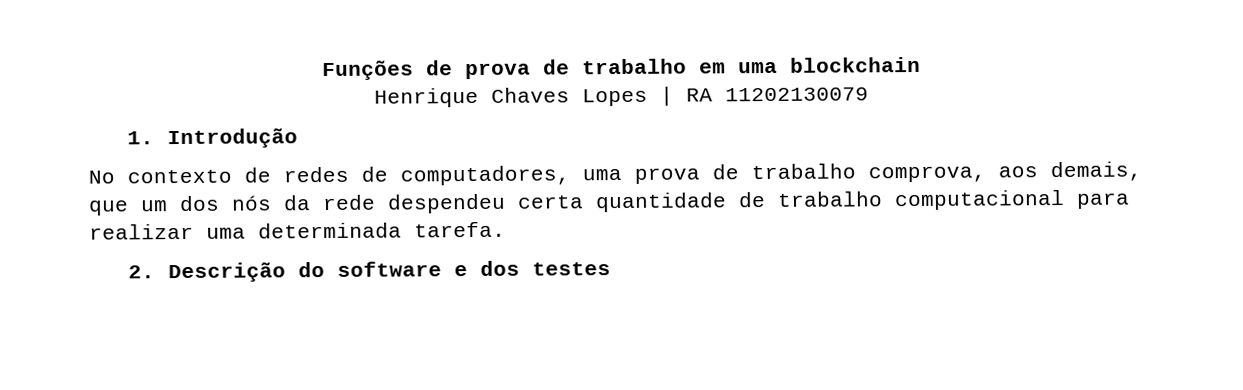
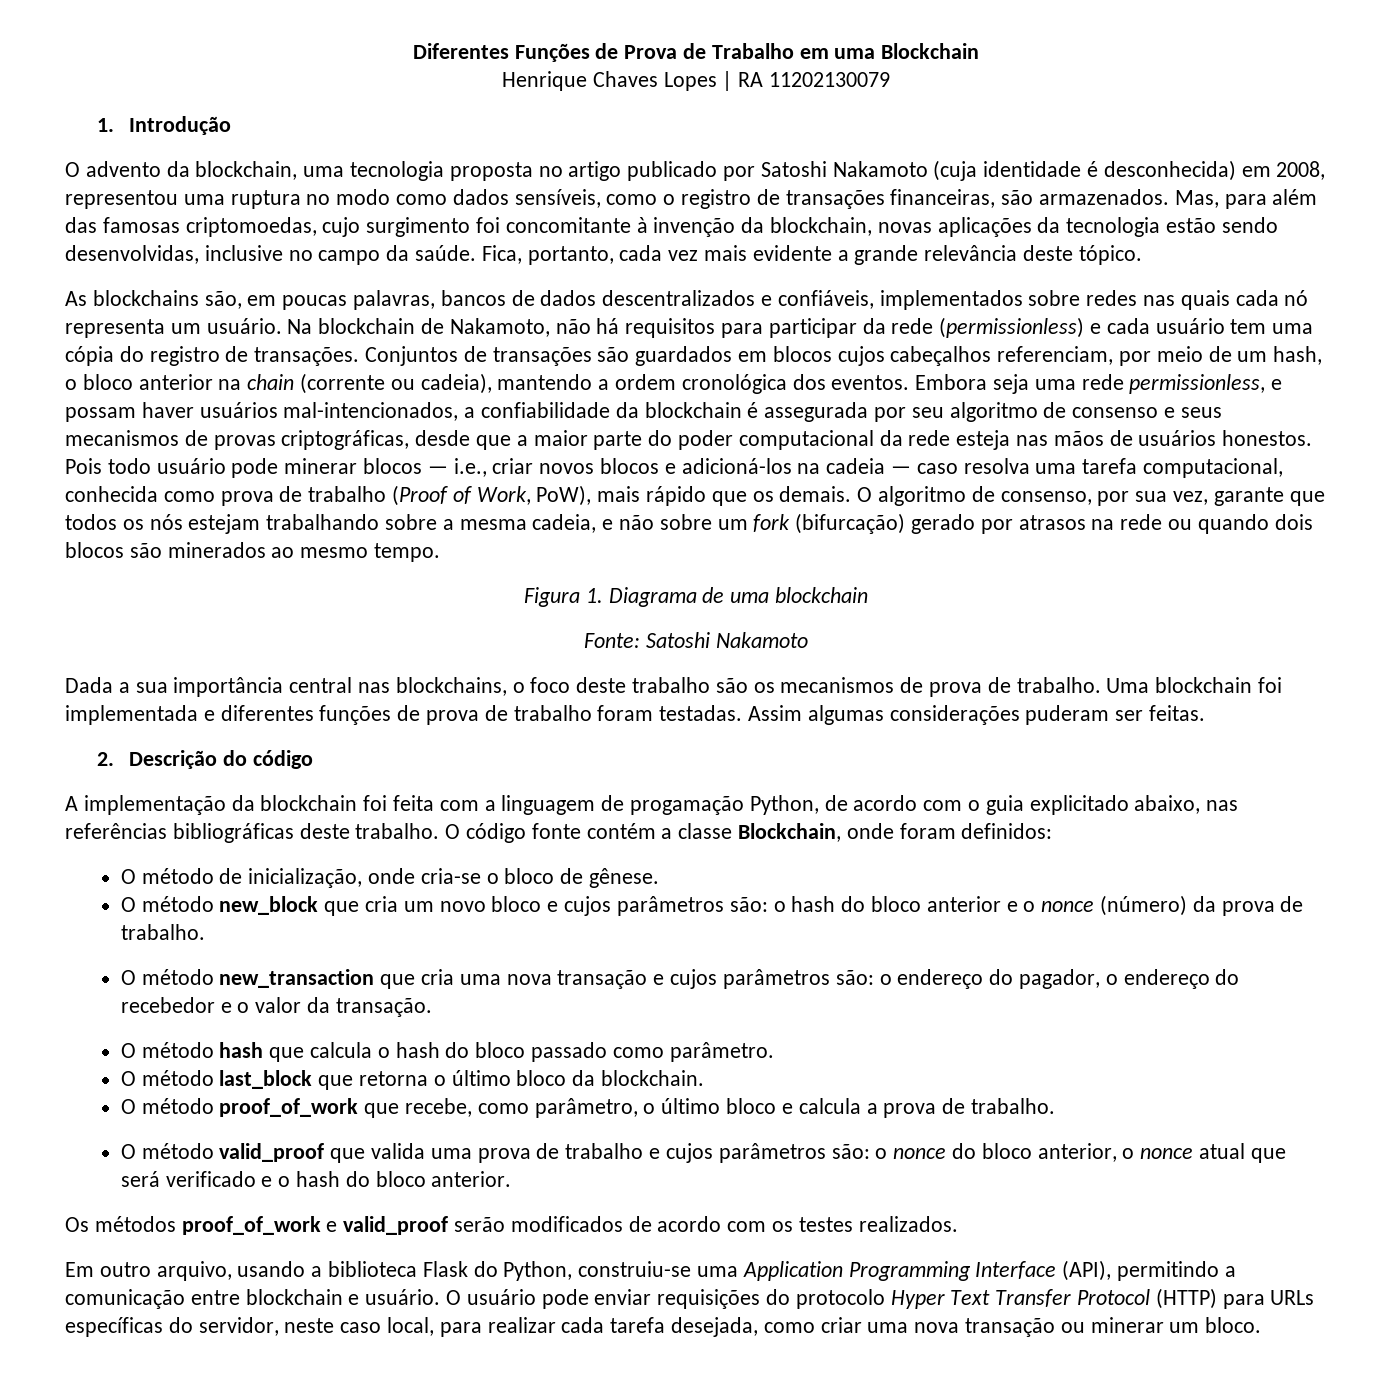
(321, 71) none -> [412,43,509,59] Diferentes
[464,58,687,80] prova de trabalho -> [624,43,794,59] Prova de Trabalho
[789,56,921,73] blockchain -> [881,43,980,59] Blockchain
[88,161,1142,186] [89,189,1130,216] [89,221,506,240] [128,260,611,284] No contexto de redes de computadores, uma prova de trabalho comprova, aos demais, que um dos nós da rede despendeu certa quantidade de trabalho computacional para realizar uma determinada tarefa. // 2. Descrição do software e dos testes -> [65,160,1326,181] [65,189,1318,209] [65,217,1278,237] [65,245,1142,265] [65,290,1309,310] [65,317,1314,338] [65,346,1323,366] [65,373,1283,394] [65,402,1222,422] [65,430,1313,450] [65,458,1284,478] [65,485,1325,506] [65,513,1313,534] [65,542,441,562] [523,587,869,607] [584,632,808,648] [65,677,1283,697] [65,705,1206,725] [97,750,314,769] [65,795,1239,815] [65,823,1053,843] [120,868,660,888] [120,895,1304,916] [120,924,205,940] [120,969,1240,989] [120,997,432,1017] [120,1042,774,1062] [120,1070,705,1090] [120,1098,1055,1118] [120,1143,1286,1163] [120,1171,512,1187] [65,1216,958,1235] [65,1260,1236,1281] [65,1288,1315,1309] [65,1317,1262,1337] O advento da blockchain, uma tecnologia proposta no artigo publicado por Satoshi Nakamoto (cuja identidade é desconhecida) em 2008, representou uma ruptura no modo como dados sensíveis, como o registro de transações financeiras, são armazenados. Mas, para além das famosas criptomoedas, cujo surgimento foi concomitante à invenção da blockchain, novas aplicações da tecnologia estão sendo desenvolvidas, inclusive no campo da saúde. Fica, portanto, cada vez mais evidente a grande relevância deste tópico. // As blockchains são, em poucas palavras, bancos de dados descentralizados e confiáveis, implementados sobre redes nas quais cada nó representa um usuário. Na blockchain de Nakamoto, não há requisitos para participar da rede (permissionless) e cada usuário tem uma cópia do registro de transações. Conjuntos de transações são guardados em blocos cujos cabeçalhos referenciam, por meio de um hash, o bloco anterior na chain (corrente ou cadeia), mantendo a ordem cronológica dos eventos. Embora seja uma rede permissionless, e possam haver usuários mal-intencionados, a confiabilidade da blockchain é assegurada por seu algoritmo de consenso e seus mecanismos de provas criptográficas, desde que a maior parte do poder computacional da rede esteja nas mãos de usuários honestos. Pois todo usuário pode minerar blocos — i.e., criar novos blocos e adicioná-los na cadeia — caso resolva uma tarefa computacional, conhecida como prova de trabalho (Proof of Work, PoW), mais rápido que os demais. O algoritmo de consenso, por sua vez, garante que todos os nós estejam trabalhando sobre a mesma cadeia, e não sobre um fork (bifurcação) gerado por atrasos na rede ou quando dois blocos são minerados ao mesmo tempo. // Figura 1. Diagrama de uma blockchain // Fonte: Satoshi Nakamoto // Dada a sua importância central nas blockchains, o foco deste trabalho são os mecanismos de prova de trabalho. Uma blockchain foi implementada e diferentes funções de prova de trabalho foram testadas. Assim algumas considerações puderam ser feitas. // 2. Descrição do código // A implementação da blockchain foi feita com a linguagem de progamação Python, de acordo com o guia explicitado abaixo, nas referências bibliográficas deste trabalho. O código fonte contém a classe Blockchain, onde foram definidos: // O método de inicialização, onde cria-se o bloco de gênese. // O método new_block que cria um novo bloco e cujos parâmetros são: o hash do bloco anterior e o nonce (número) da prova de trabalho. // O método new_transaction que cria uma nova transação e cujos parâmetros são: o endereço do pagador, o endereço do recebedor e o valor da transação. // O método hash que calcula o hash do bloco passado como parâmetro. // O método last_block que retorna o último bloco da blockchain. // O método proof_of_work que recebe, como parâmetro, o último bloco e calcula a prova de trabalho. // O método valid_proof que valida uma prova de trabalho e cujos parâmetros são: o nonce do bloco anterior, o nonce atual que será verificado e o hash do bloco anterior. // Os métodos proof_of_work e valid_proof serão modificados de acordo com os testes realizados. // Em outro arquivo, usando a biblioteca Flask do Python, construiu-se uma Application Programming Interface (API), permitindo a comunicação entre blockchain e usuário. O usuário pode enviar requisições do protocolo Hyper Text Transfer Protocol (HTTP) para URLs específicas do servidor, neste caso local, para realizar cada tarefa desejada, como criar uma nova transação ou minerar um bloco.

